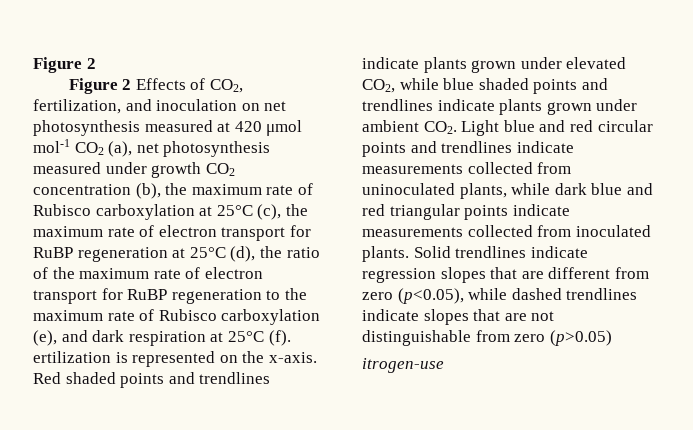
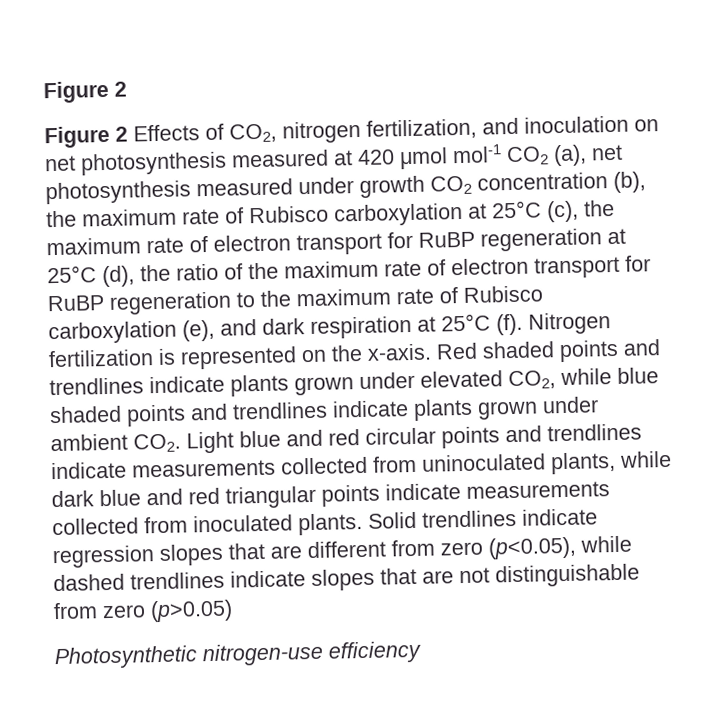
(244, 86) none -> [282,120,361,144] nitrogen
[33,351,111,363] ertilization -> [528,312,611,335] [48,349,154,368] Nitrogen fertilization
[362,358,444,373] itrogen-use -> [54,640,422,670] Photosynthetic nitrogen-use efficiency

